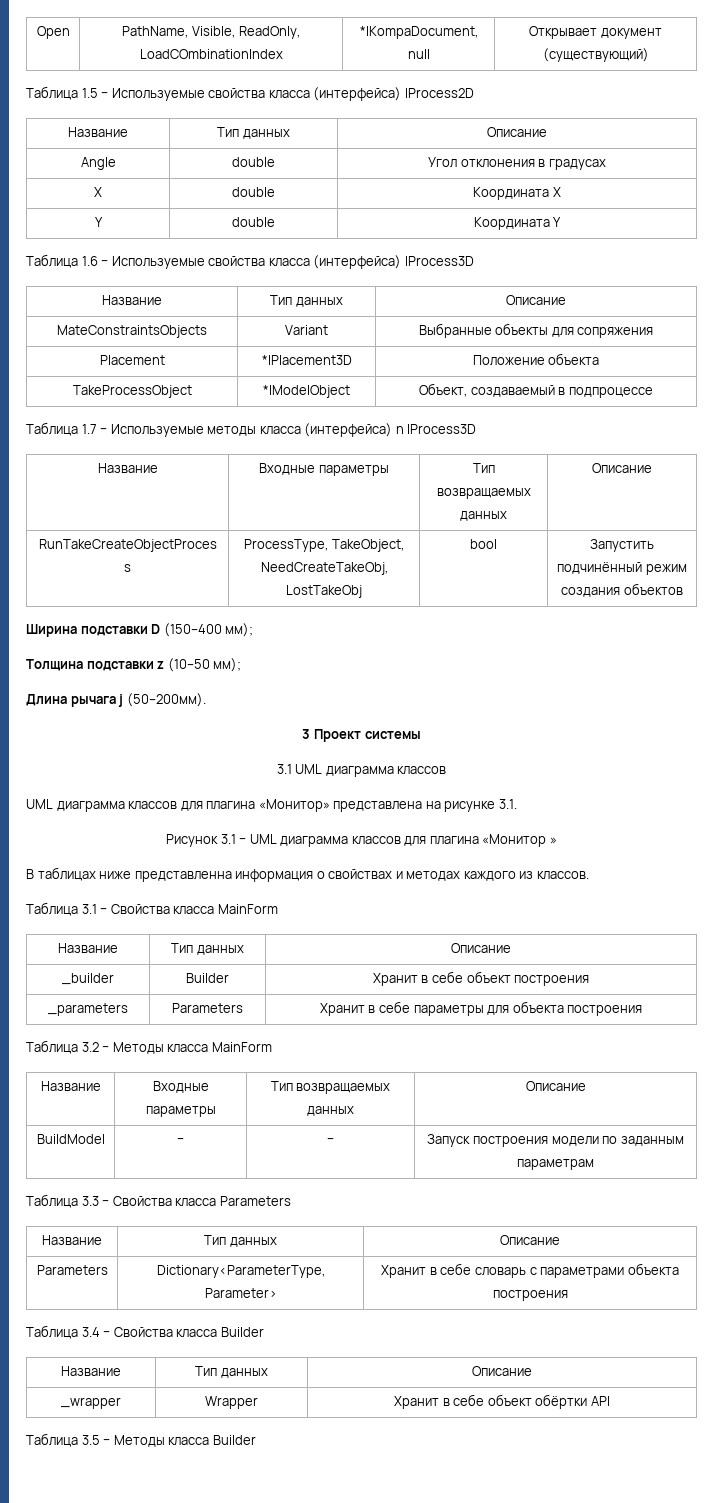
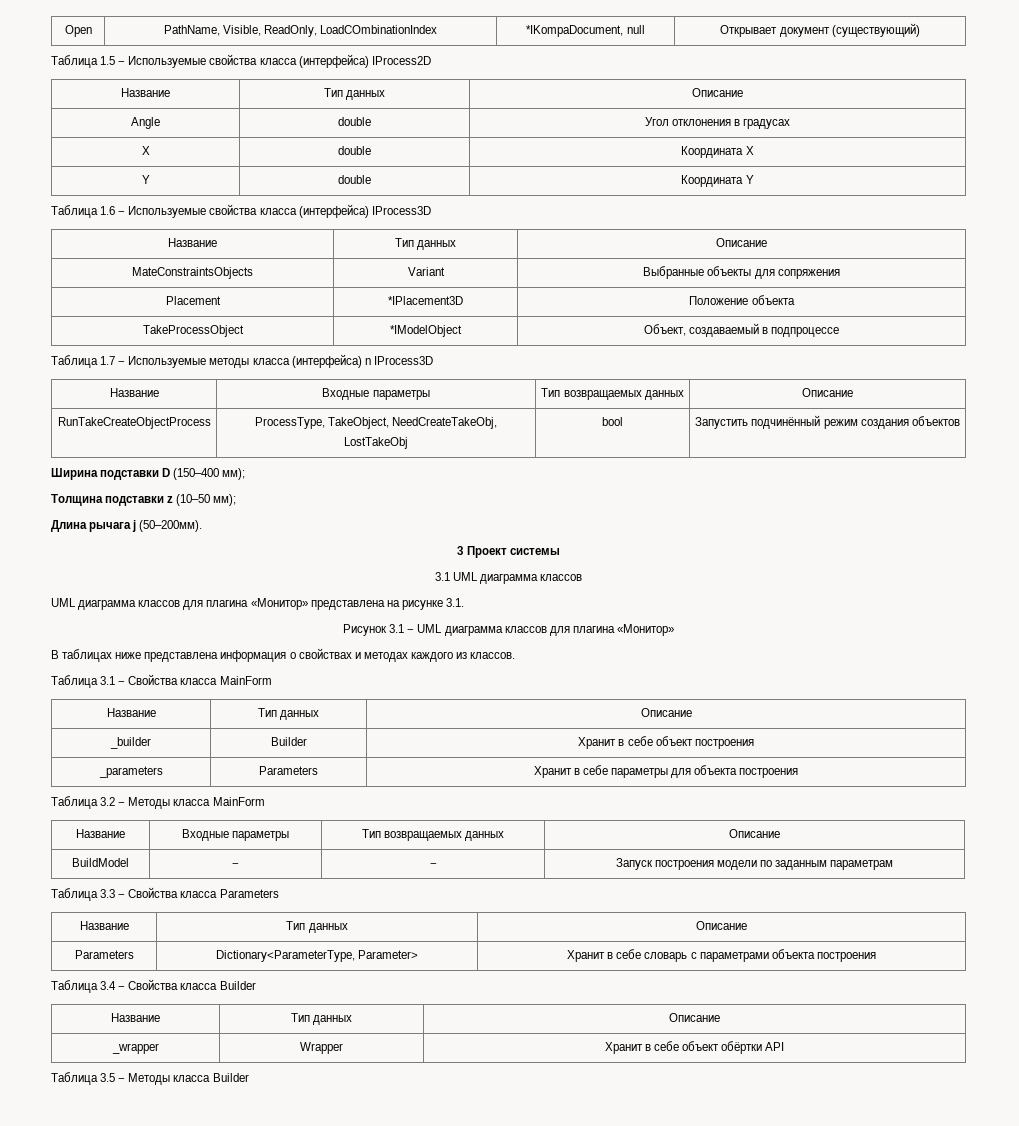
[482,834,557,847] «Монитор » -> [616,624,674,636] «Монитор»
[134,871,232,882] представленна -> [144,652,219,662] представлена

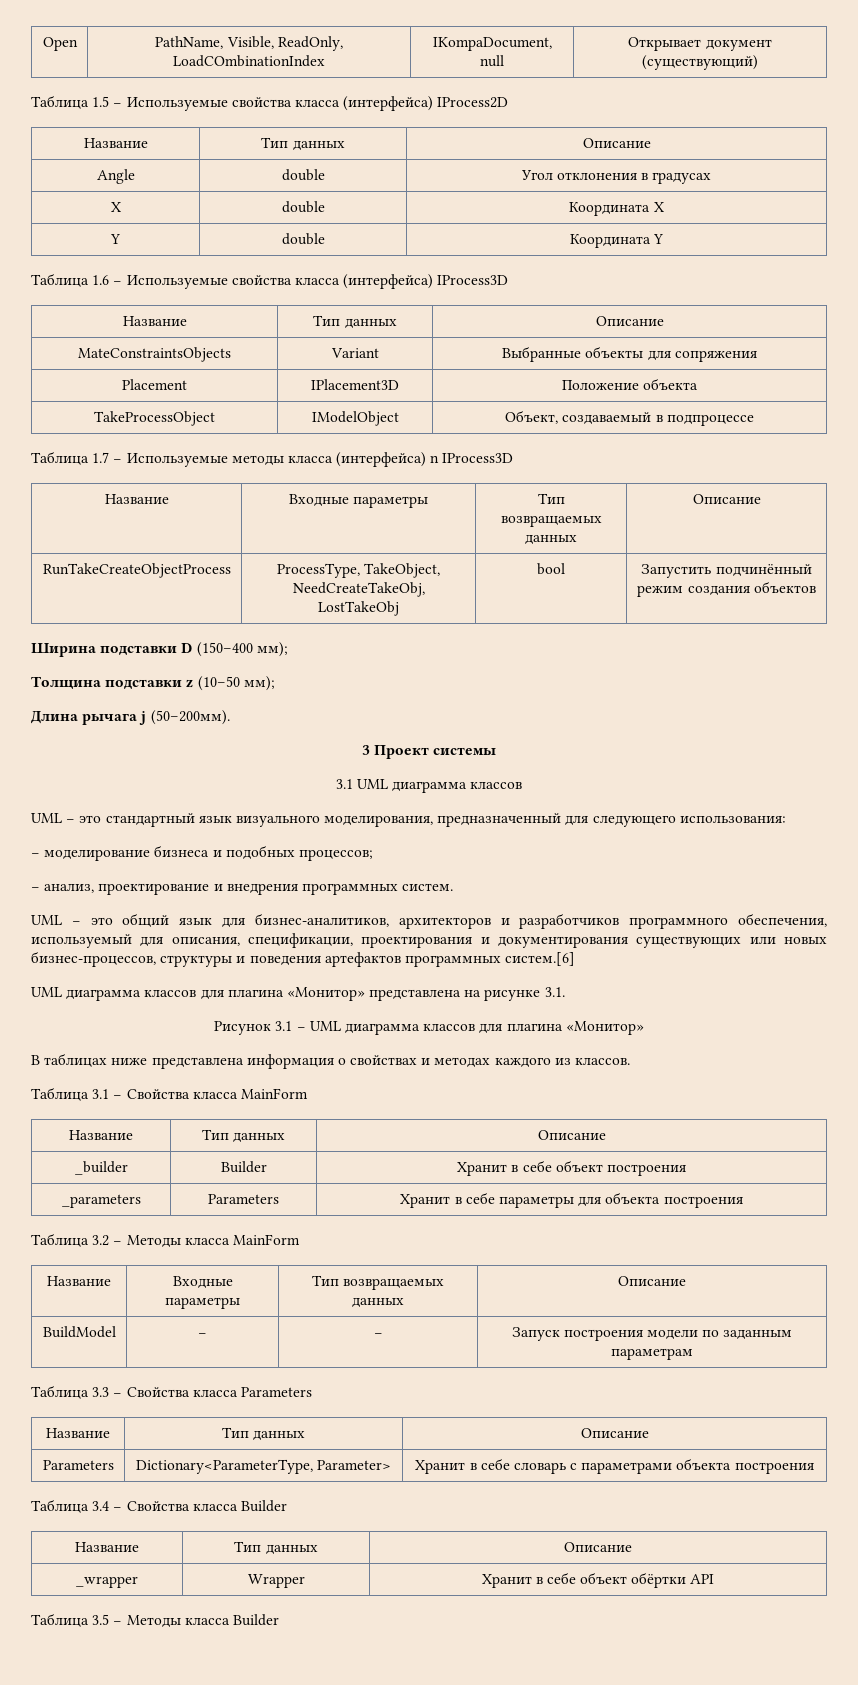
[526,25,624,37] *IKompaDocument, -> [432,37,552,51] IKompaDocument,
[388,296,463,305] *IPlacement3D -> [311,379,399,390] IPlacement3D
[390,325,462,337] *IModelObject -> [311,411,399,426] IModelObject
(583, 577) none -> [31,813,786,827] [31,845,373,861] [31,883,454,895] [31,913,827,929] [31,933,828,948] [31,951,576,967] // UML − это стандартный язык визуального моделирования, предназначенный для следующего использования: // − моделирование бизнеса и подобных процессов; // − анализ, проектирование и внедрения программных систем. // UML − это общий язык для бизнес-аналитиков, архитекторов и разработчиков программного обеспечения, используемый для описания, спецификации, проектирования и документирования существующих или новых бизнес-процессов, структуры и поведения артефактов программных систем.[6]

